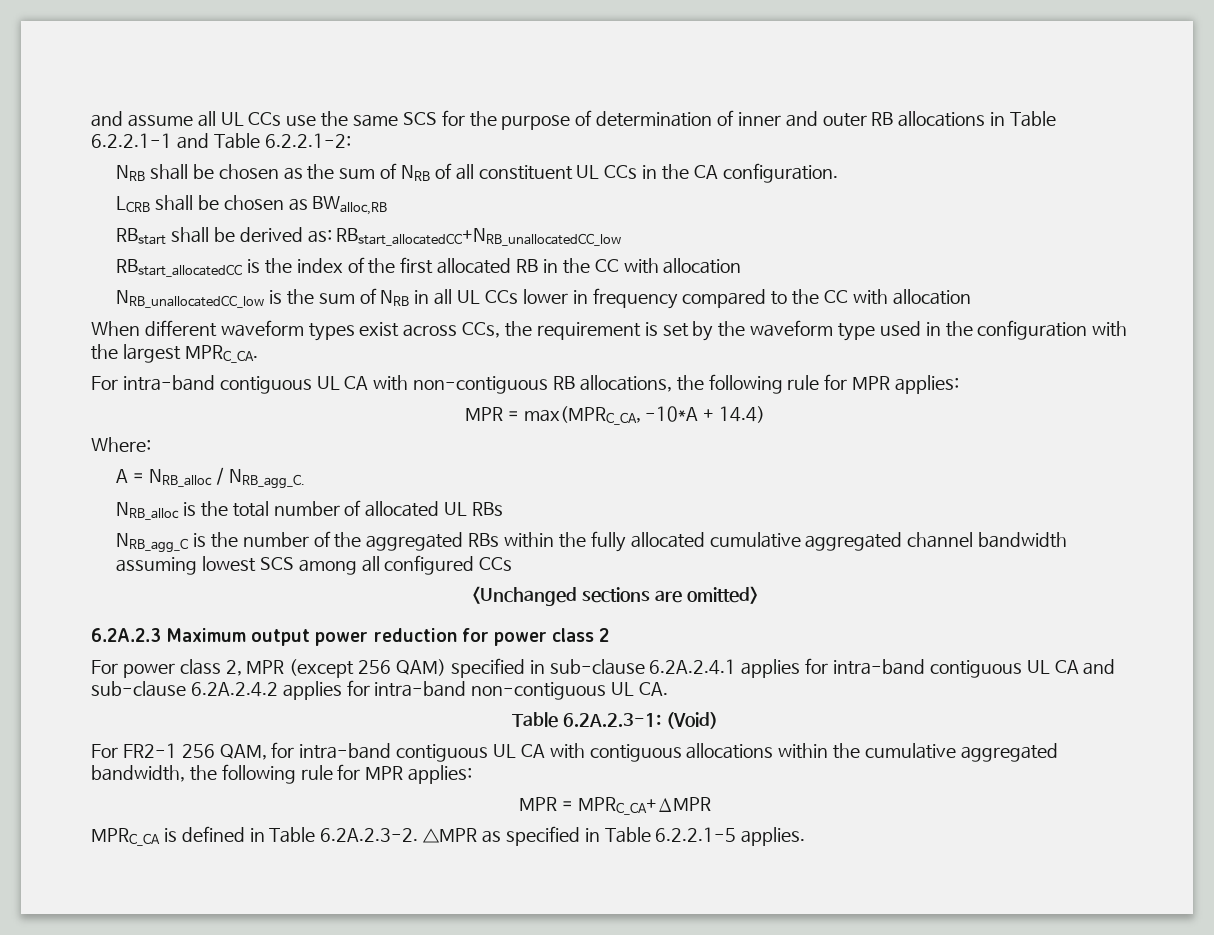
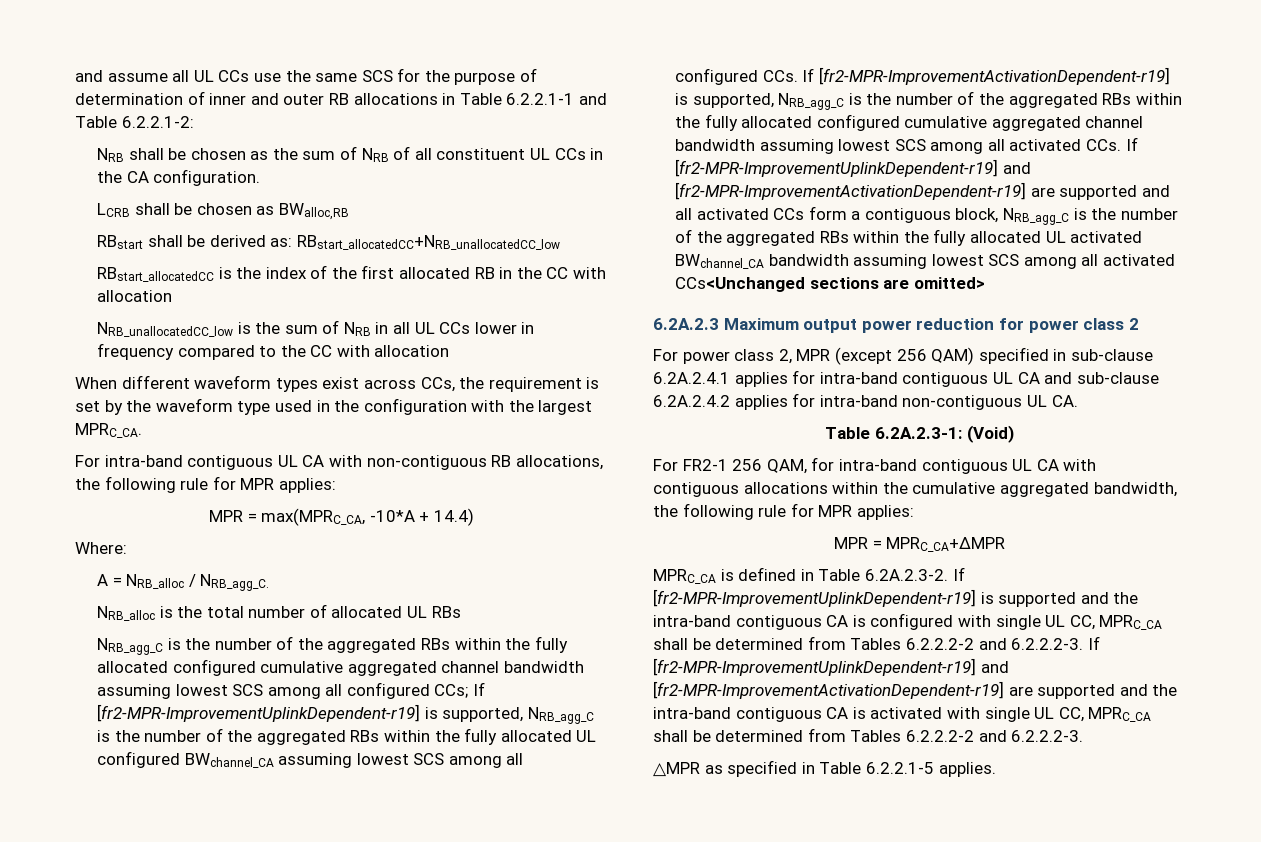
(705, 540) none -> [172,659,256,676] configured
[479,557,513,571] [472,586,578,606] CCs // <Unchanged -> [434,682,486,698] [96,704,594,724] [96,728,597,745] [96,751,524,768] [674,67,1170,85] [674,91,1182,110] [674,114,1144,131] [674,137,1138,154] [674,159,1031,177] [674,182,1170,200] [674,206,1178,225] [674,229,1143,246] [674,254,1176,269] [674,277,805,292] CCs; If [fr2-MPR-ImprovementUplinkDependent-r19] is supported, NRB_agg_C is the number of the aggregated RBs within the fully allocated UL configured BWchannel_CA assuming lowest SCS among all configured CCs. If [fr2-MPR-ImprovementActivationDependent-r19] is supported, NRB_agg_C is the number of the aggregated RBs within the fully allocated configured cumulative aggregated channel bandwidth assuming lowest SCS among all activated CCs. If [fr2-MPR-ImprovementUplinkDependent-r19] and [fr2-MPR-ImprovementActivationDependent-r19] are supported and all activated CCs form a contiguous block, NRB_agg_C is the number of the aggregated RBs within the fully allocated UL activated BWchannel_CA bandwidth assuming lowest SCS among all activated CCs<Unchanged
(419, 835) none -> [952,567,965,581] [653,589,1139,607] [653,613,1163,630] [653,636,1100,650] [653,658,1009,676] [653,681,1178,699] [653,707,1152,722] [653,728,1084,742] If [fr2-MPR-ImprovementUplinkDependent-r19] is supported and the intra-band contiguous CA is configured with single UL CC, MPRC_CA shall be determined from Tables 6.2.2.2-2 and 6.2.2.2-3. If [fr2-MPR-ImprovementUplinkDependent-r19] and [fr2-MPR-ImprovementActivationDependent-r19] are supported and the intra-band contiguous CA is activated with single UL CC, MPRC_CA shall be determined from Tables 6.2.2.2-2 and 6.2.2.2-3. //

